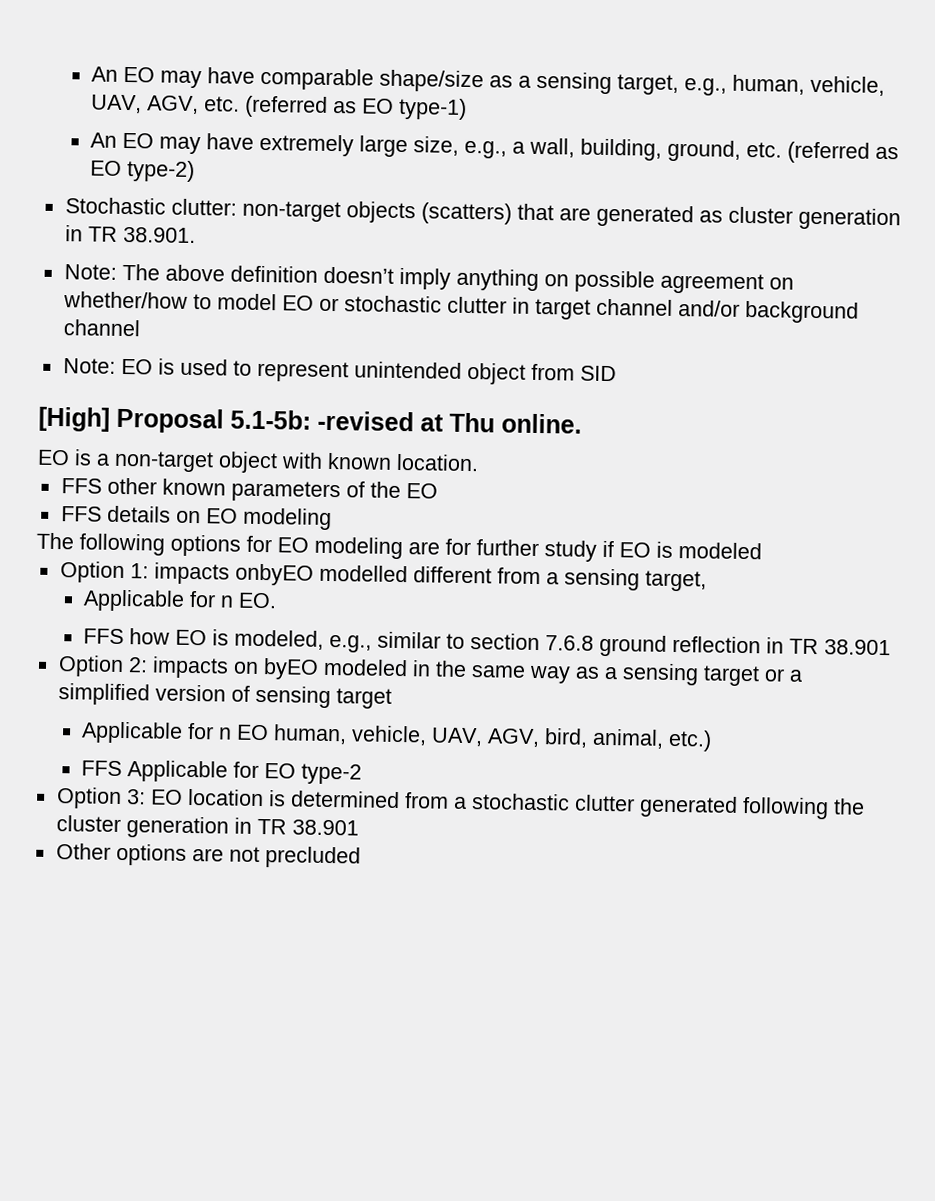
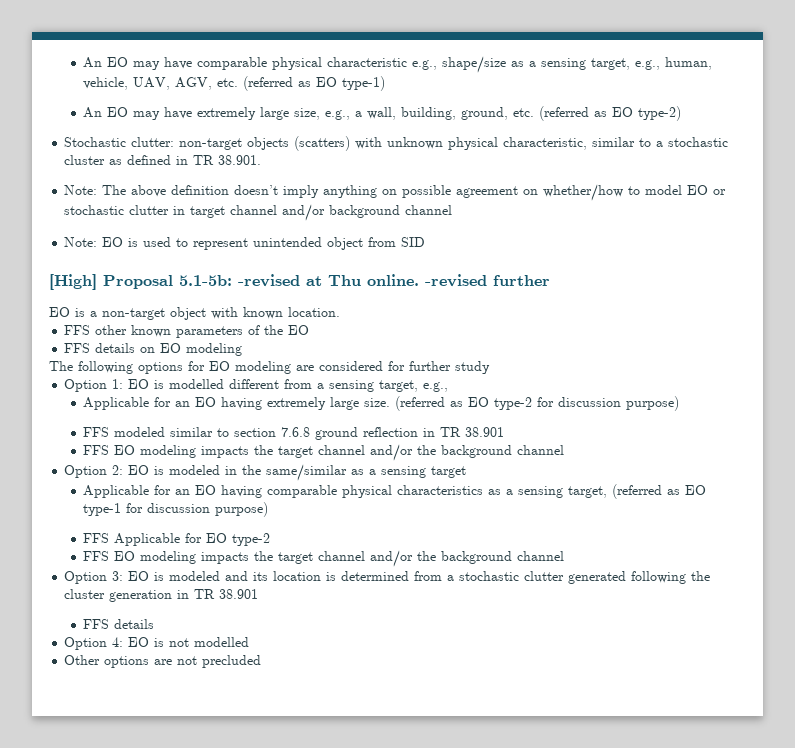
(375, 79) none -> [272,57,438,70] physical characteristic e.g.,
[516,203,901,231] that are generated as cluster generation -> [355,137,729,150] [64,155,172,165] with unknown physical characteristic, similar to a stochastic cluster as defined
(582, 423) none -> [425,274,550,287] -revised further
(440, 548) none -> [319,361,383,371] considered
[602,540,762,560] if EO is modeled -> (490, 367) none
[153,562,314,586] impacts onbyEO -> [128,379,165,389] EO is
[83,589,278,612] [83,628,373,653] // Applicable for n EO. // FFS how EO is modeled, e.g., -> [423,382,449,392] [83,396,680,411] [83,427,166,437] e.g., // Applicable for an EO having extremely large size. (referred as EO type-2 for discussion purpose) // FFS modeled
(892, 647) none -> [83,444,565,461] // FFS EO modeling impacts the target channel and/or the background channel
[151,656,319,680] impacts on byEO -> [128,465,165,475] EO is
[470,665,571,684] same way -> [266,464,348,481] same/similar
[763,668,803,682] [57,683,392,709] [81,721,713,752] or a simplified version of sensing target // Applicable for n EO human, vehicle, UAV, AGV, bird, animal, etc.) -> [83,484,707,499] [83,502,269,517] // Applicable for an EO having comparable physical characteristics as a sensing target, (referred as EO type-1 for discussion purpose)
(363, 774) none -> [83,550,565,567] // FFS EO modeling impacts the target channel and/or the background channel
(183, 797) none -> [154,571,269,581] is modeled and its
(359, 827) none -> [83,619,155,629] [64,637,250,650] // FFS details // Option 4: EO is not modelled

